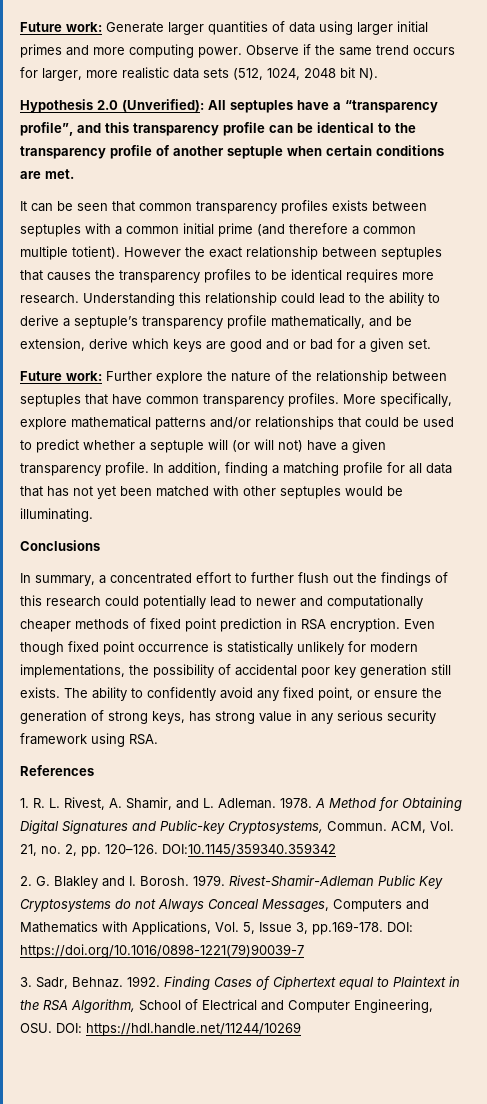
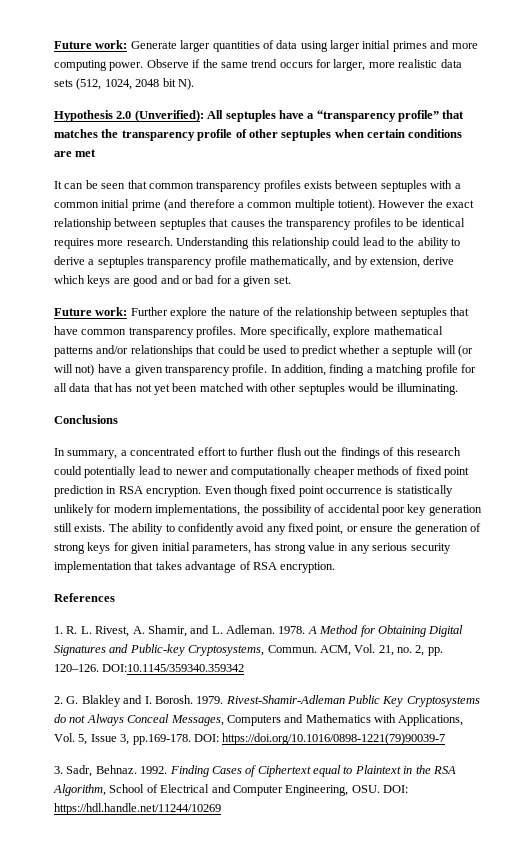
[20,122,391,136] profile”, and this transparency profile can be identical to -> [398,110,465,122] [54,129,98,138] profile” that matches
[173,146,283,159] another septuple -> [248,129,332,141] other septuples
[45,169,74,179] met. -> [75,149,97,157] met
[74,316,138,329] septuple’s -> [97,256,144,268] septuples
[396,316,412,326] be -> [354,256,368,268] by
[152,711,185,724] keys, -> [87,542,251,554] keys for given initial parameters,
[20,733,158,747] framework using RSA. -> [54,561,336,573] implementation that takes advantage of RSA encryption.

